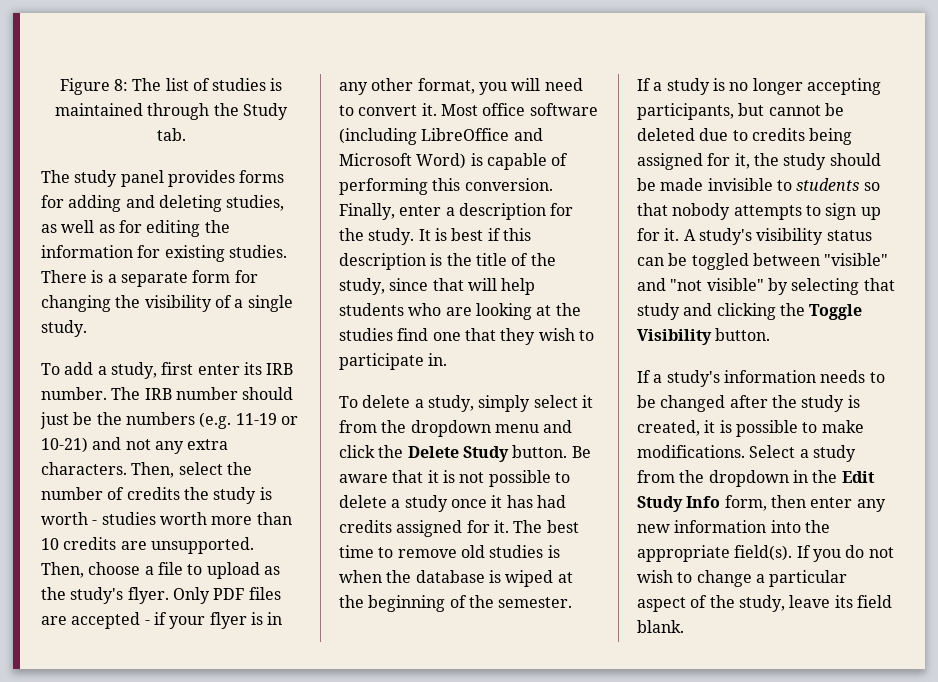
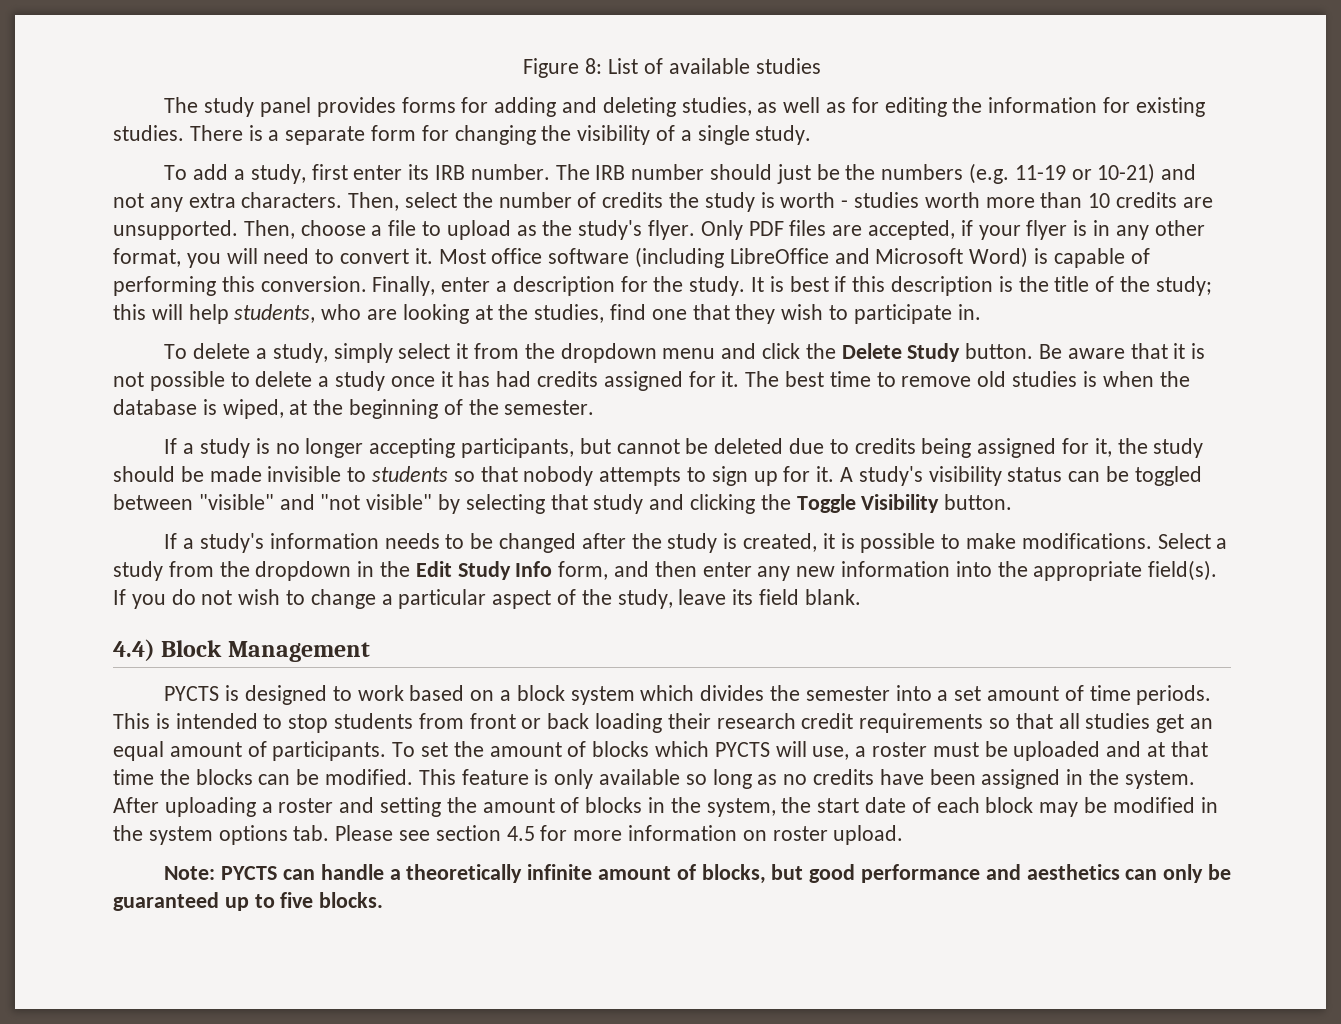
[132,78,283,91] [55,103,288,120] [156,128,186,141] The list of studies is maintained through the Study tab. -> [608,58,821,74] List of available studies
[71,612,150,629] accepted - -> [868,220,956,240] accepted,
[339,278,464,295] study, since that -> [1155,276,1212,296] [113,304,146,320] study; this
[339,303,404,316] students -> [234,304,316,323] students,
[339,328,393,341] studies -> [534,304,605,323] studies,
[505,570,554,587] wiped -> [222,399,284,419] wiped,
(767, 503) none -> [614,561,650,577] and
(684, 626) none -> [113,639,370,662] [164,685,1212,705] [113,713,1214,733] [113,741,1208,761] [113,769,1195,789] [113,797,1218,817] [113,825,904,845] [164,864,1231,884] [113,892,384,911] // 4.4) Block Management // PYCTS is designed to work based on a block system which divides the semester into a set amount of time periods. This is intended to stop students from front or back loading their research credit requirements so that all studies get an equal amount of participants. To set the amount of blocks which PYCTS will use, a roster must be uploaded and at that time the blocks can be modified. This feature is only available so long as no credits have been assigned in the system. After uploading a roster and setting the amount of blocks in the system, the start date of each block may be modified in the system options tab. Please see section 4.5 for more information on roster upload. // Note: PYCTS can handle a theoretically infinite amount of blocks, but good performance and aesthetics can only be guaranteed up to five blocks.

